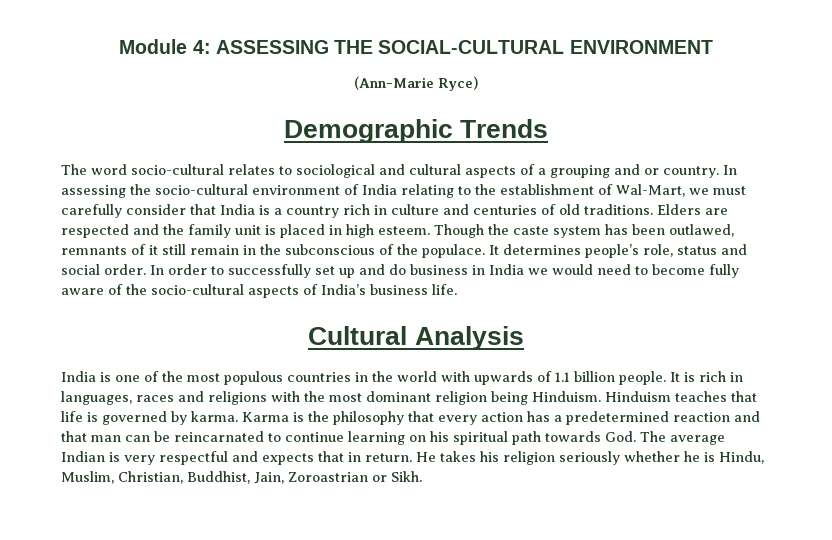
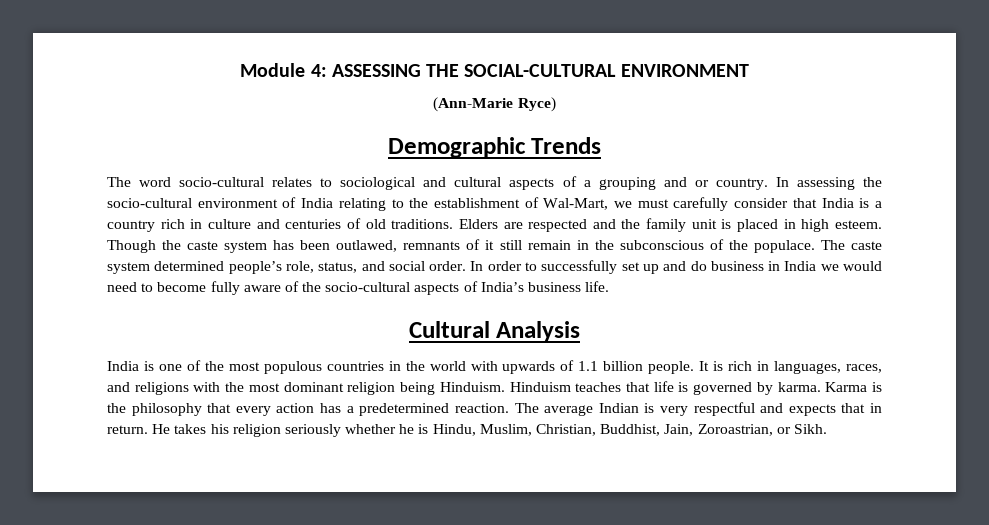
[489,244,581,255] It determines -> [820,240,883,250] [107,261,225,274] The caste system determined
[677,246,717,255] status -> [318,262,358,273] status,
[136,395,174,402] races -> [846,364,883,373] races,
[673,411,760,422] [61,431,636,445] reaction and that man can be reincarnated to continue learning on his spiritual path towards God. -> [454,403,509,413] reaction.
[288,472,368,482] Zoroastrian -> [697,424,773,436] Zoroastrian,

